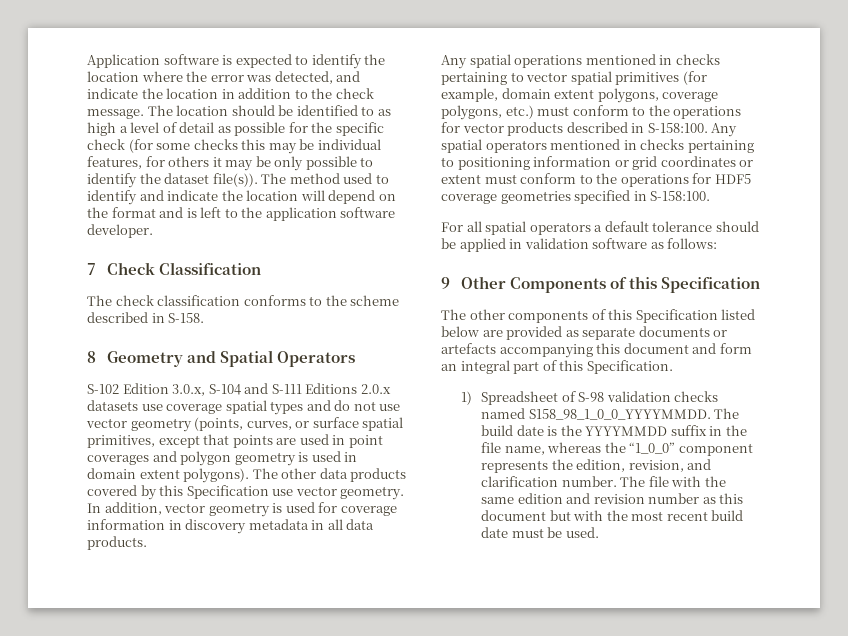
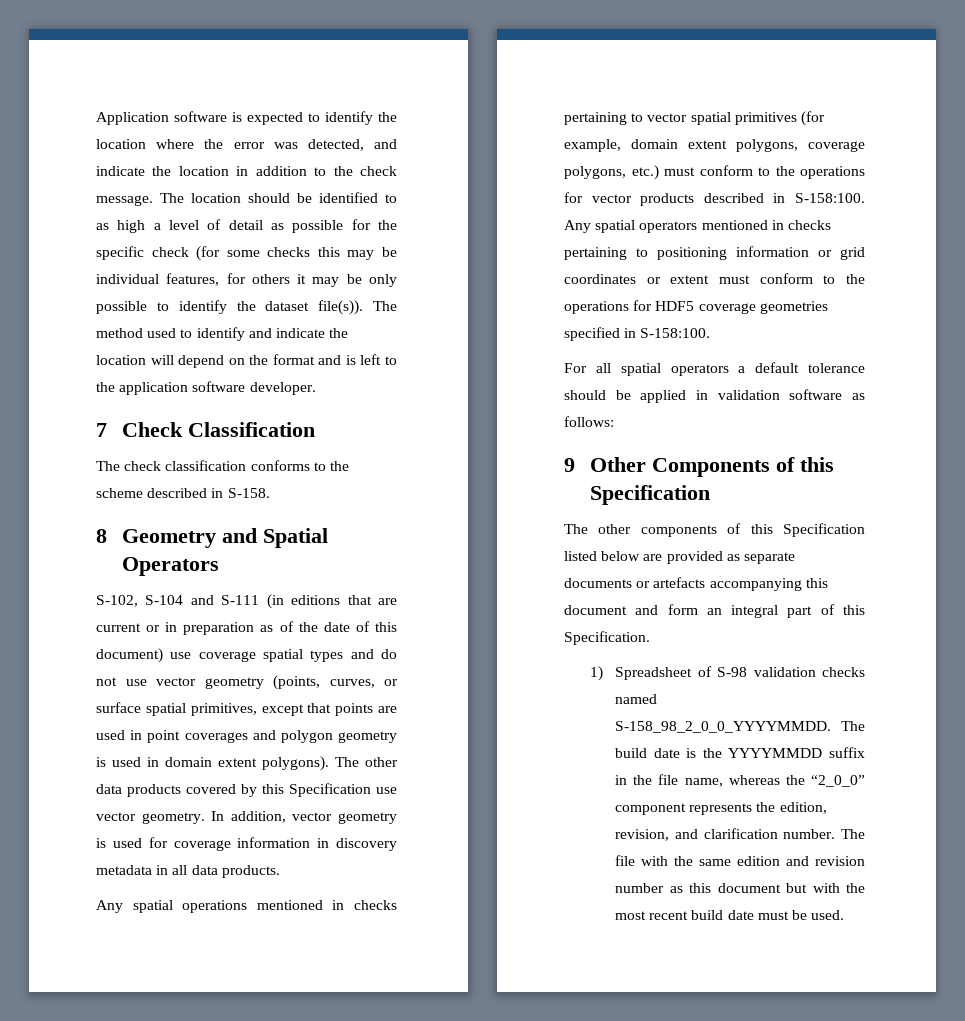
[87,383,391,396] [87,400,138,411] S-102 Edition 3.0.x, S-104 and S-111 Editions 2.0.x datasets -> [96,594,397,609] [96,621,397,635] [96,648,163,663] S-102, S-104 and S-111 (in editions that are current or in preparation as of the date of this document)
[528,409,711,420] S158_98_1_0_0_YYYYMMDD. -> [615,721,832,733] S-158_98_2_0_0_YYYYMMDD.
[629,442,676,454] “1_0_0” -> [811,775,865,787] “2_0_0”

